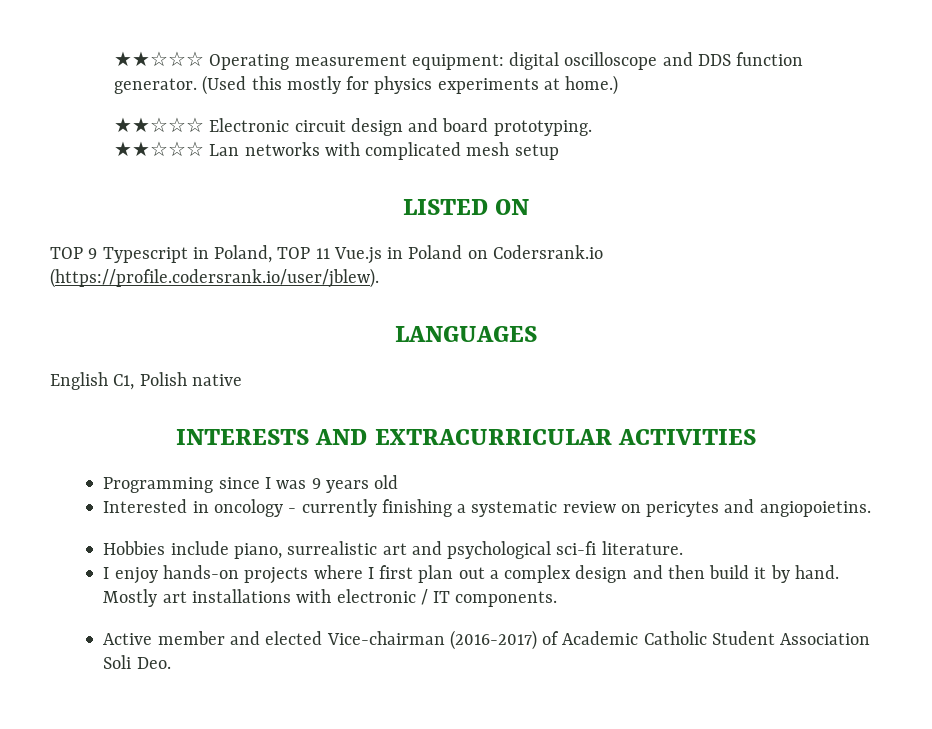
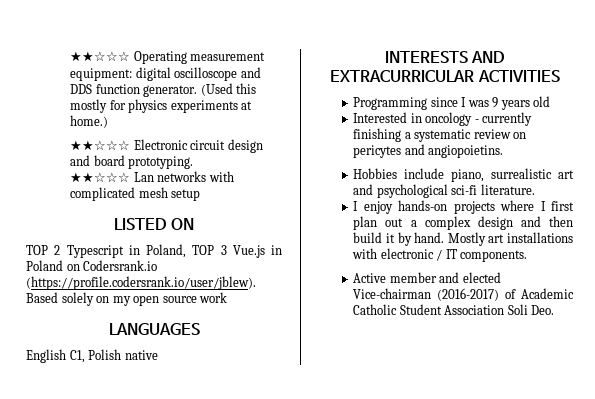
[88,248,98,259] 9 -> [54,245,61,255] 2
[315,248,330,259] 11 -> [220,245,227,255] 3
(379, 278) none -> [26,292,228,306] Based solely on my open source work

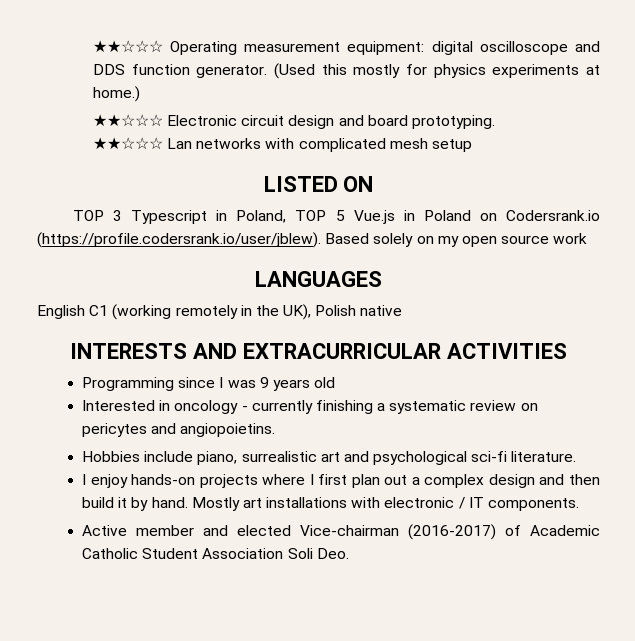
[54,245,61,255] 2 -> [113,210,123,221] 3
[220,245,227,255] 3 -> [335,210,345,221] 5
[69,350,85,363] C1, -> [89,304,312,320] C1 (working remotely in the UK),

